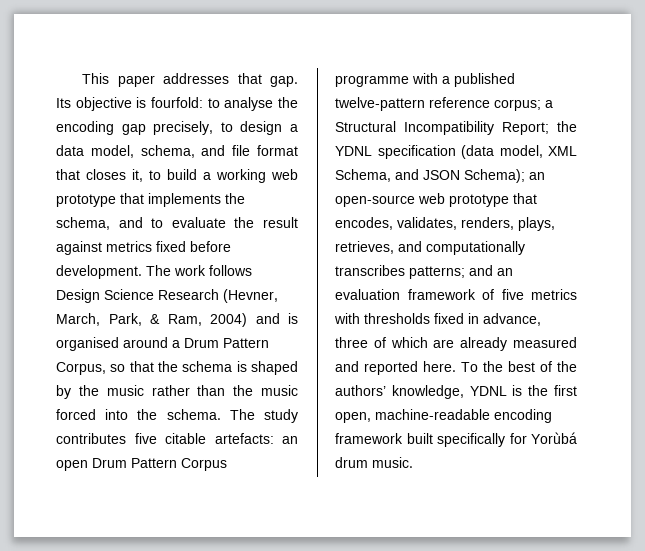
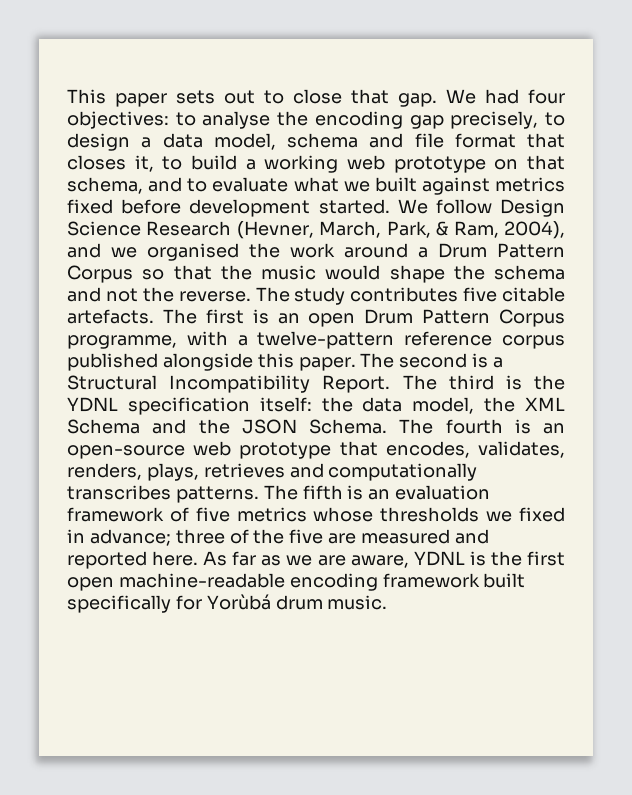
[163,73,298,87] [56,97,203,111] addresses that gap. Its objective is fourfold: -> [176,89,565,107] [67,111,169,129] sets out to close that gap. We had four objectives:
[140,145,195,158] schema, -> [287,133,358,148] schema
[120,193,245,207] that implements the -> [494,155,565,170] on that
[234,217,298,228] the result -> [293,177,417,192] what we built
[56,265,252,279] development. The work follows -> [189,199,492,217] development started. We follow
[210,313,298,327] [56,337,119,351] 2004) and is organised -> [504,221,566,239] [67,243,335,261] 2004), and we organised the work
[56,362,106,375] Corpus, -> [67,265,133,283] Corpus
[182,361,298,375] [56,385,298,399] [56,409,221,420] schema is shaped by the music rather than the music forced into the schema. -> [261,265,565,283] [67,287,251,302] music would shape the schema and not the reverse.
[214,433,274,444] artefacts: -> [67,309,269,324] artefacts. The first is
[335,75,409,87] programme -> [67,335,177,349] programme,
[454,73,515,87] published -> (248, 340) none
[494,99,553,111] [335,121,577,135] [335,145,577,159] [335,169,525,183] corpus; a Structural Incompatibility Report; the YDNL specification (data model, XML Schema, and JSON Schema); -> [502,335,565,349] [67,353,504,371] [67,375,565,393] [67,397,566,415] [67,419,531,434] corpus published alongside this paper. The second is a Structural Incompatibility Report. The third is the YDNL specification itself: the data model, the XML Schema and the JSON Schema. The fourth is
[335,241,394,254] retrieves, -> [203,463,285,478] retrieves
[409,265,493,279] patterns; and -> [175,485,364,503] patterns. The fifth is
[334,313,430,324] with thresholds -> [313,507,513,522] whose thresholds we
[483,313,541,326] advance, -> [89,529,171,546] advance;
[390,337,508,351] which are already -> [253,529,357,544] the five are
[461,361,577,372] [335,385,464,399] To the best of the authors’ knowledge, -> [203,551,409,568] As far as we are aware,
[335,412,371,423] open, -> [67,577,114,591] open

